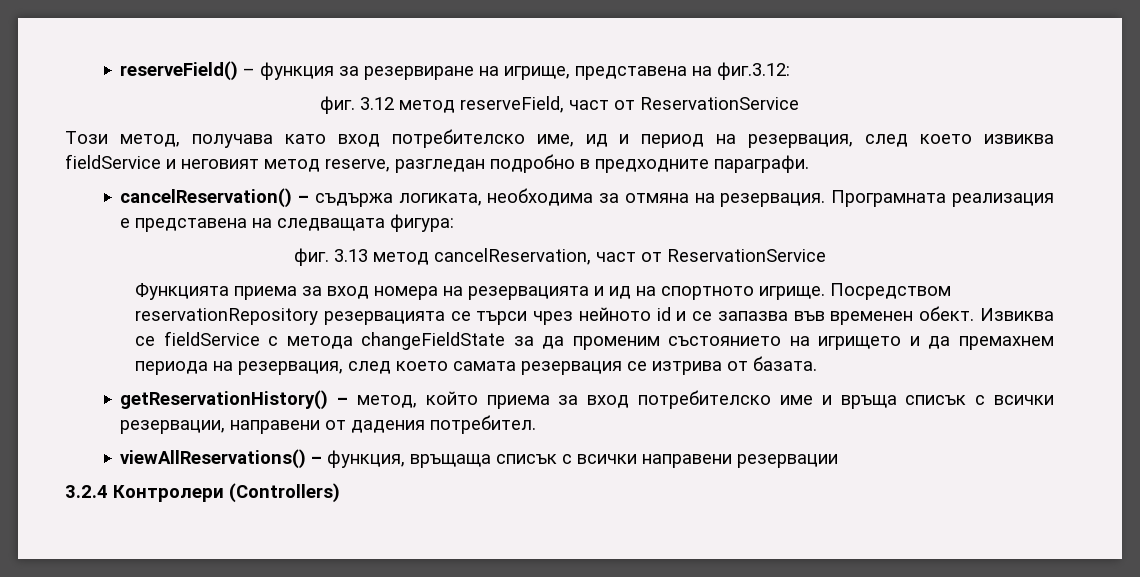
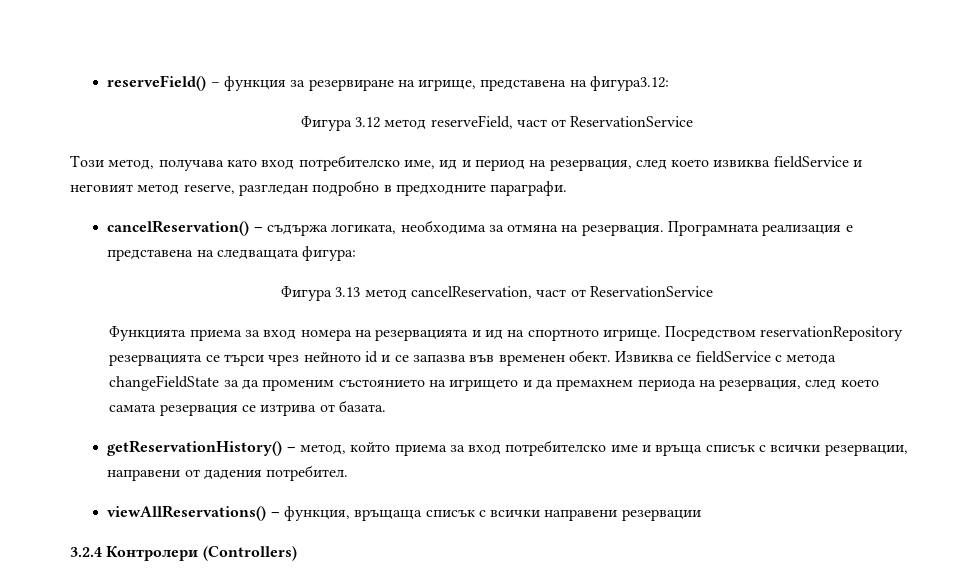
[717,62,791,80] [320,96,355,114] фиг.3.12: // фиг. -> [590,76,670,91] [300,116,352,131] фигура3.12: // Фигура
[293,248,329,266] фиг. -> [281,286,333,301] Фигура

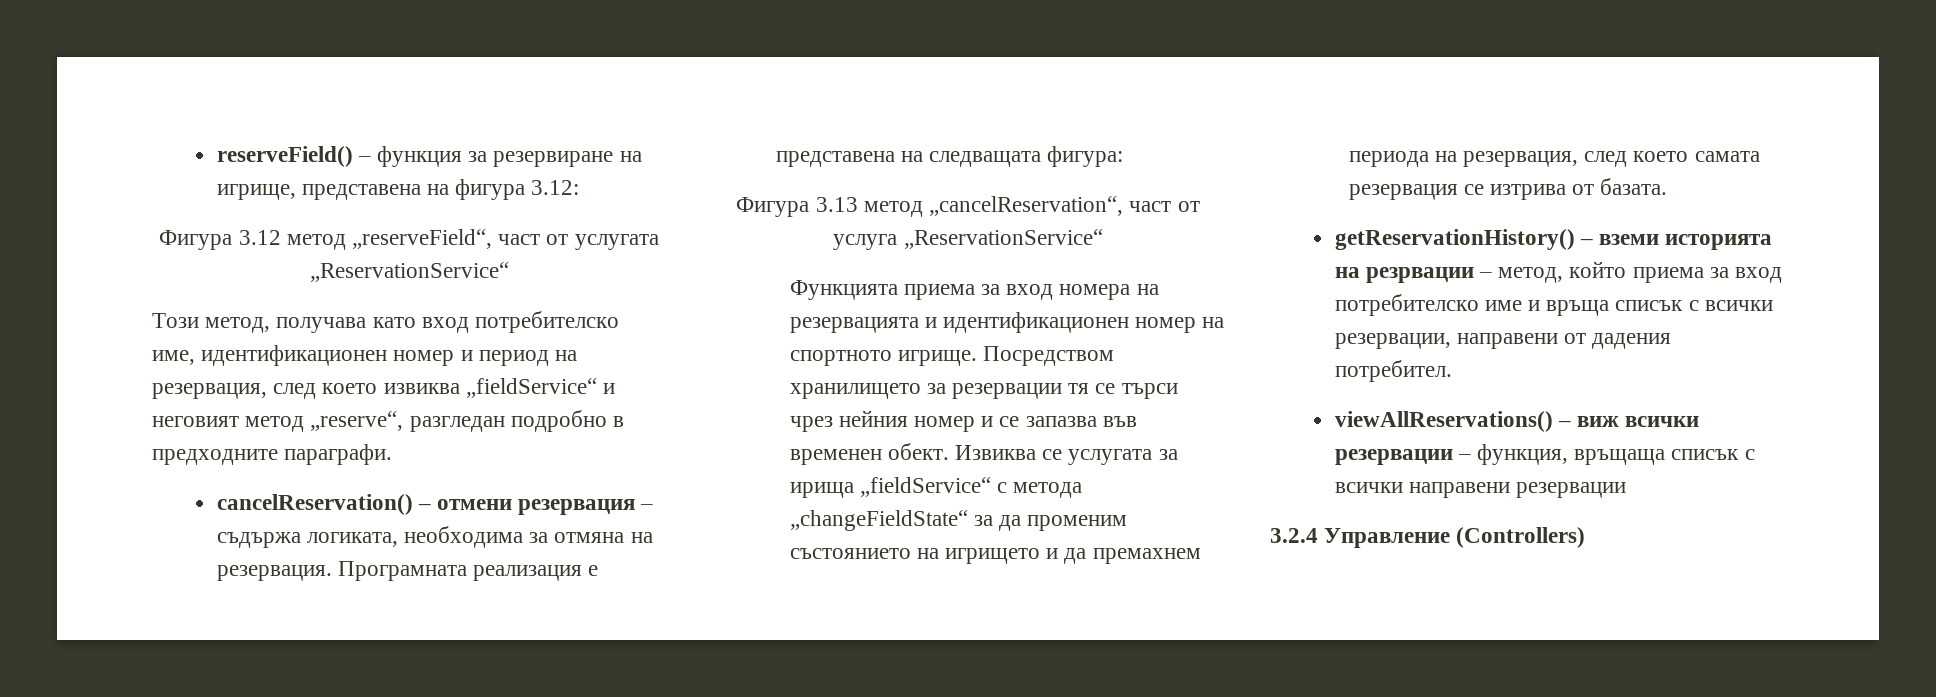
[590,76,670,91] фигура3.12: -> [455,179,580,200] фигура 3.12:
[430,115,694,129] reserveField, част от ReservationService -> [352,229,659,250] [309,262,509,282] „reserveField“, част от услугата „ReservationService“
[439,159,458,170] ид -> [201,345,455,366] идентификационен номер
[773,156,849,168] fieldService -> [465,378,597,398] „fieldService“
[183,184,235,194] reserve, -> [310,411,404,431] „reserve“,
(263, 229) none -> [437,499,654,515] отмени резервация –
[411,286,713,299] cancelReservation, част от ReservationService -> [929,196,1200,216] [833,229,1103,250] „cancelReservation“, част от услуга „ReservationService“
[484,329,503,340] ид -> [943,312,1197,333] идентификационен номер
[760,326,904,341] [109,354,203,366] reservationRepository резервацията -> [789,383,1090,399] хранилището за резервации тя
[303,351,378,363] нейното id -> [838,410,976,432] нейния номер
[695,351,771,363] fieldService -> [1068,449,1178,465] [789,477,991,498] услугата за ирища „fieldService“
[109,375,220,391] changeFieldState -> [789,510,968,531] „changeFieldState“
(296, 449) none -> [1599,234,1773,250] [1334,267,1493,283] вземи историята на резрвации –
(280, 514) none -> [1577,416,1700,427] [1334,449,1471,465] виж всички резервации –
[106,546,199,561] Контролери -> [1324,528,1451,548] Управление

